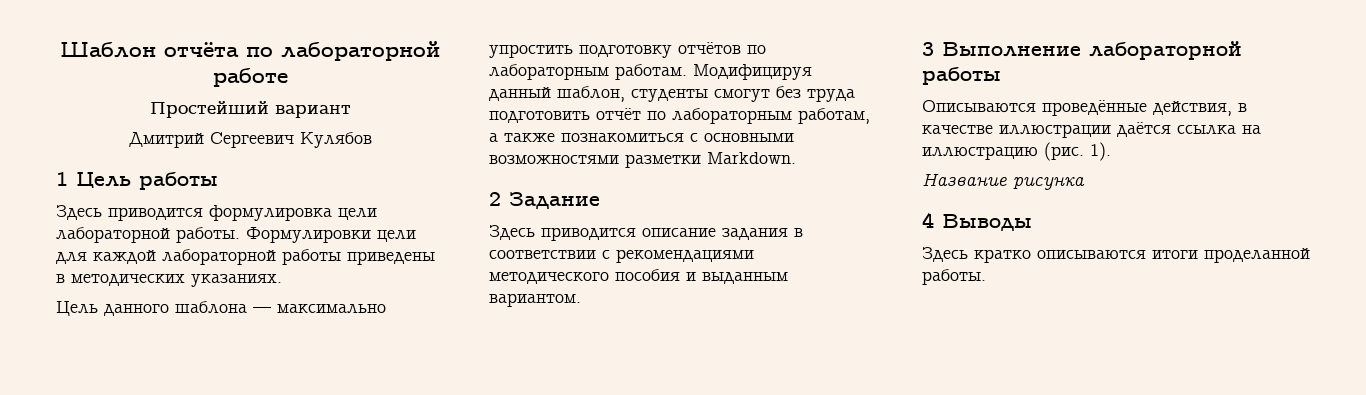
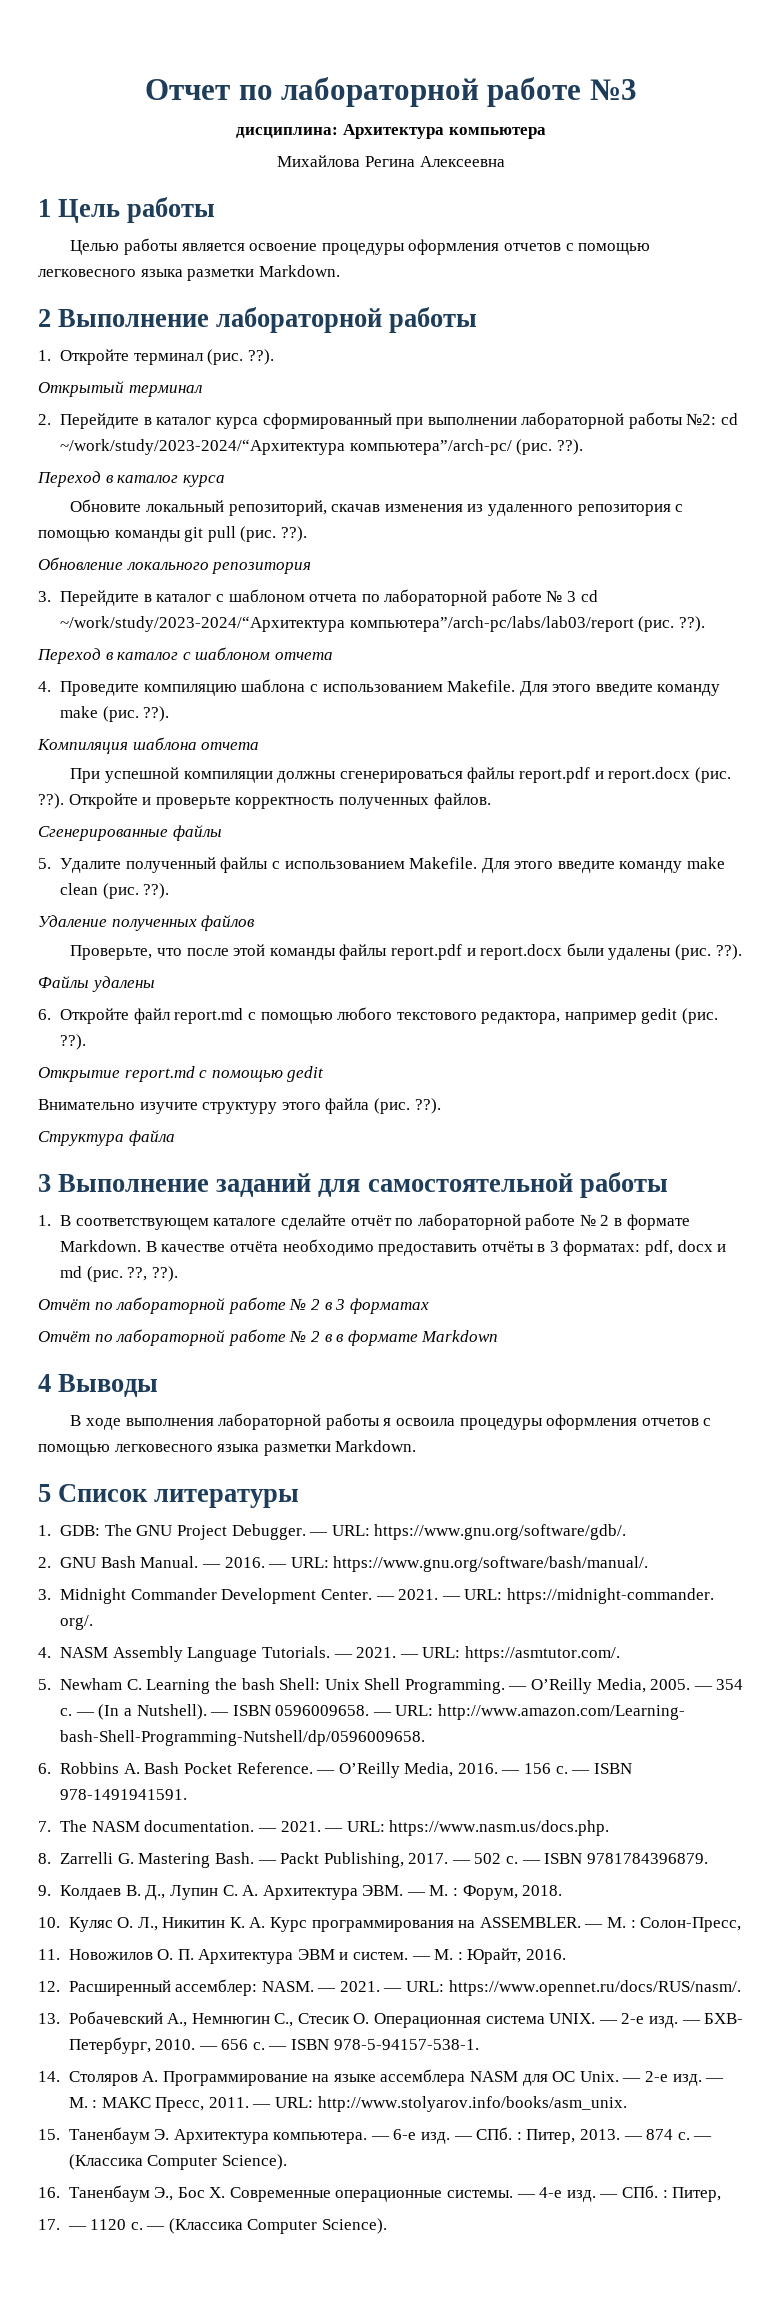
[60,41,440,61] [212,68,288,87] [149,101,351,118] [128,132,372,148] [56,172,218,190] [56,205,377,221] [56,227,416,243] [56,249,435,265] [56,274,282,287] [56,301,386,316] [489,42,766,58] [489,64,812,80] [489,86,855,102] [489,108,870,124] [489,133,794,142] [489,152,796,168] [489,192,600,209] [489,225,803,241] [489,249,754,263] [489,269,788,284] [489,293,581,307] [922,41,1242,60] [922,67,1001,85] [922,100,1247,116] [922,122,1261,138] [922,142,1111,161] [922,173,1085,190] [922,212,1032,231] [922,247,1310,263] [922,269,986,285] Шаблон отчёта по лабораторной работе // Простейший вариант // Дмитрий Сергеевич Кулябов // 1 Цель работы // Здесь приводится формулировка цели лабораторной работы. Формулировки цели для каждой лабораторной работы приведены в методических указаниях. // Цель данного шаблона — максимально упростить подготовку отчётов по лабораторным работам. Модифицируя данный шаблон, студенты смогут без труда подготовить отчёт по лабораторным работам, а также познакомиться с основными возможностями разметки Markdown. // 2 Задание // Здесь приводится описание задания в соответствии с рекомендациями методического пособия и выданным вариантом. // 3 Выполнение лабораторной работы // Описываются проведённые действия, в качестве иллюстрации даётся ссылка на иллюстрацию (рис. 1). // Название рисунка // 4 Выводы // Здесь кратко описываются итоги проделанной работы. -> [145,77,637,107] [236,124,546,139] [277,155,505,167] [38,197,216,223] [70,238,651,255] [38,265,340,281] [38,307,478,333] [38,349,274,365] [38,381,202,397] [38,412,739,429] [60,439,583,455] [37,471,225,487] [70,499,684,516] [38,526,307,542] [38,557,312,574] [38,589,598,606] [60,616,705,632] [37,647,333,664] [38,679,721,696] [60,706,170,722] [37,737,260,754] [70,767,731,783] [38,793,491,809] [38,825,222,841] [38,857,726,873] [60,883,170,899] [38,915,256,931] [70,943,742,960] [38,976,155,992] [38,1007,719,1024] [60,1034,87,1050] [38,1066,325,1082] [38,1098,441,1114] [38,1130,175,1146] [38,1172,668,1198] [38,1213,690,1230] [60,1239,727,1256] [60,1266,178,1282] [38,1297,429,1314] [38,1329,499,1346] [38,1374,159,1397] [70,1413,712,1430] [38,1440,417,1456] [38,1484,300,1508] [38,1524,627,1540] [38,1556,649,1572] [38,1588,714,1604] [60,1615,94,1630] [38,1646,620,1662] [38,1678,744,1694] [60,1704,686,1720] [60,1730,426,1746] [38,1762,632,1778] [60,1789,188,1800] [38,1820,610,1836] [38,1852,708,1868] [38,1885,563,1900] [38,1917,742,1932] [38,1948,566,1964] [38,1979,741,1996] [38,2011,744,2028] [68,2037,479,2054] [38,2069,725,2086] [68,2096,627,2112] [38,2127,713,2144] [68,2154,287,2170] [38,2185,722,2202] [38,2218,388,2234] Отчет по лабораторной работе №3 // дисциплина: Архитектура компьютера // Михайлова Регина Алексеевна // 1 Цель работы // Целью работы является освоение процедуры оформления отчетов с помощью легковесного языка разметки Markdown. // 2 Выполнение лабораторной работы // 1. Откройте терминал (рис. ??). // Открытый терминал // 2. Перейдите в каталог курса сформированный при выполнении лабораторной работы №2: cd ~/work/study/2023-2024/“Архитектура компьютера”/arch-pc/ (рис. ??). // Переход в каталог курса // Обновите локальный репозиторий, скачав изменения из удаленного репозитория с помощью команды git pull (рис. ??). // Обновление локального репозитория // 3. Перейдите в каталог с шаблоном отчета по лабораторной работе № 3 cd ~/work/study/2023-2024/“Архитектура компьютера”/arch-pc/labs/lab03/report (рис. ??). // Переход в каталог с шаблоном отчета // 4. Проведите компиляцию шаблона с использованием Makefile. Для этого введите команду make (рис. ??). // Компиляция шаблона отчета // При успешной компиляции должны сгенерироваться файлы report.pdf и report.docx (рис. ??). Откройте и проверьте корректность полученных файлов. // Сгенерированные файлы // 5. Удалите полученный файлы с использованием Makefile. Для этого введите команду make clean (рис. ??). // Удаление полученных файлов // Проверьте, что после этой команды файлы report.pdf и report.docx были удалены (рис. ??). // Файлы удалены // 6. Откройте файл report.md c помощью любого текстового редактора, например gedit (рис. ??). // Открытие report.md с помощью gedit // Внимательно изучите структуру этого файла (рис. ??). // Структура файла // 3 Выполнение заданий для самостоятельной работы // 1. В соответствующем каталоге сделайте отчёт по лабораторной работе № 2 в формате Markdown. В качестве отчёта необходимо предоставить отчёты в 3 форматах: pdf, docx и md (рис. ??, ??). // Отчёт по лабораторной работе № 2 в 3 форматах // Отчёт по лабораторной работе № 2 в в формате Markdown // 4 Выводы // В ходе выполнения лабораторной работы я освоила процедуры оформления отчетов с помощью легковесного языка разметки Markdown. // 5 Список литературы // 1. GDB: The GNU Project Debugger. — URL: https://www.gnu.org/software/gdb/. // 2. GNU Bash Manual. — 2016. — URL: https://www.gnu.org/software/bash/manual/. // 3. Midnight Commander Development Center. — 2021. — URL: https://midnight-commander. org/. // 4. NASM Assembly Language Tutorials. — 2021. — URL: https://asmtutor.com/. // 5. Newham C. Learning the bash Shell: Unix Shell Programming. — O’Reilly Media, 2005. — 354 с. — (In a Nutshell). — ISBN 0596009658. — URL: http://www.amazon.com/Learning- bash-Shell-Programming-Nutshell/dp/0596009658. // 6. Robbins A. Bash Pocket Reference. — O’Reilly Media, 2016. — 156 с. — ISBN 978-1491941591. // 7. The NASM documentation. — 2021. — URL: https://www.nasm.us/docs.php. // 8. Zarrelli G. Mastering Bash. — Packt Publishing, 2017. — 502 с. — ISBN 9781784396879. // 9. Колдаев В. Д., Лупин С. А. Архитектура ЭВМ. — М. : Форум, 2018. // 10. Куляс О. Л., Никитин К. А. Курс программирования на ASSEMBLER. — М. : Солон-Пресс, // 11. Новожилов О. П. Архитектура ЭВМ и систем. — М. : Юрайт, 2016. // 12. Расширенный ассемблер: NASM. — 2021. — URL: https://www.opennet.ru/docs/RUS/nasm/. // 13. Робачевский А., Немнюгин С., Стесик О. Операционная система UNIX. — 2-е изд. — БХВ- Петербург, 2010. — 656 с. — ISBN 978-5-94157-538-1. // 14. Столяров А. Программирование на языке ассемблера NASM для ОС Unix. — 2-е изд. — М. : МАКС Пресс, 2011. — URL: http://www.stolyarov.info/books/asm_unix. // 15. Таненбаум Э. Архитектура компьютера. — 6-е изд. — СПб. : Питер, 2013. — 874 с. — (Классика Computer Science). // 16. Таненбаум Э., Бос Х. Современные операционные системы. — 4-е изд. — СПб. : Питер, // 17. — 1120 с. — (Классика Computer Science).

